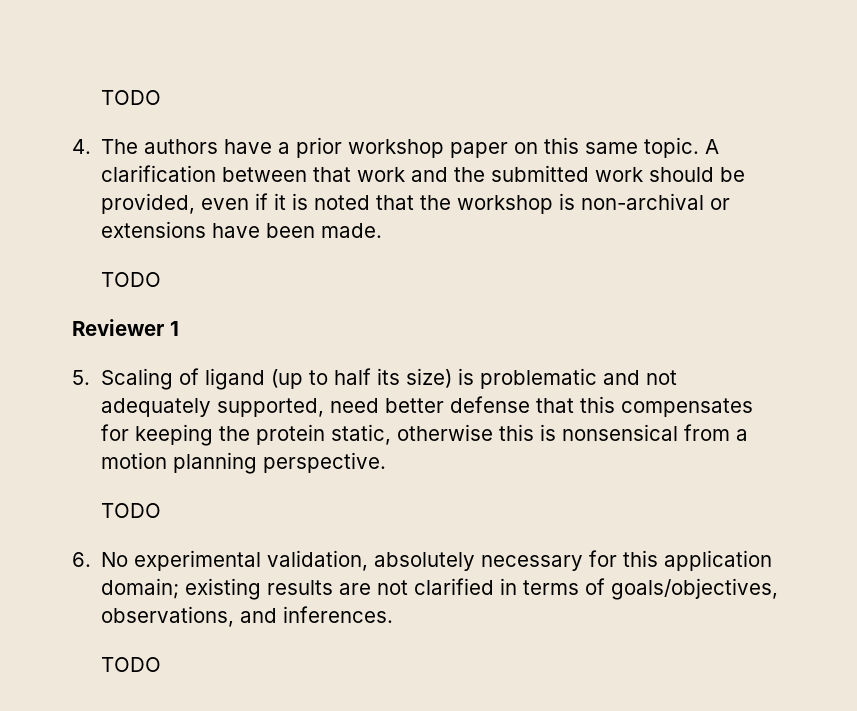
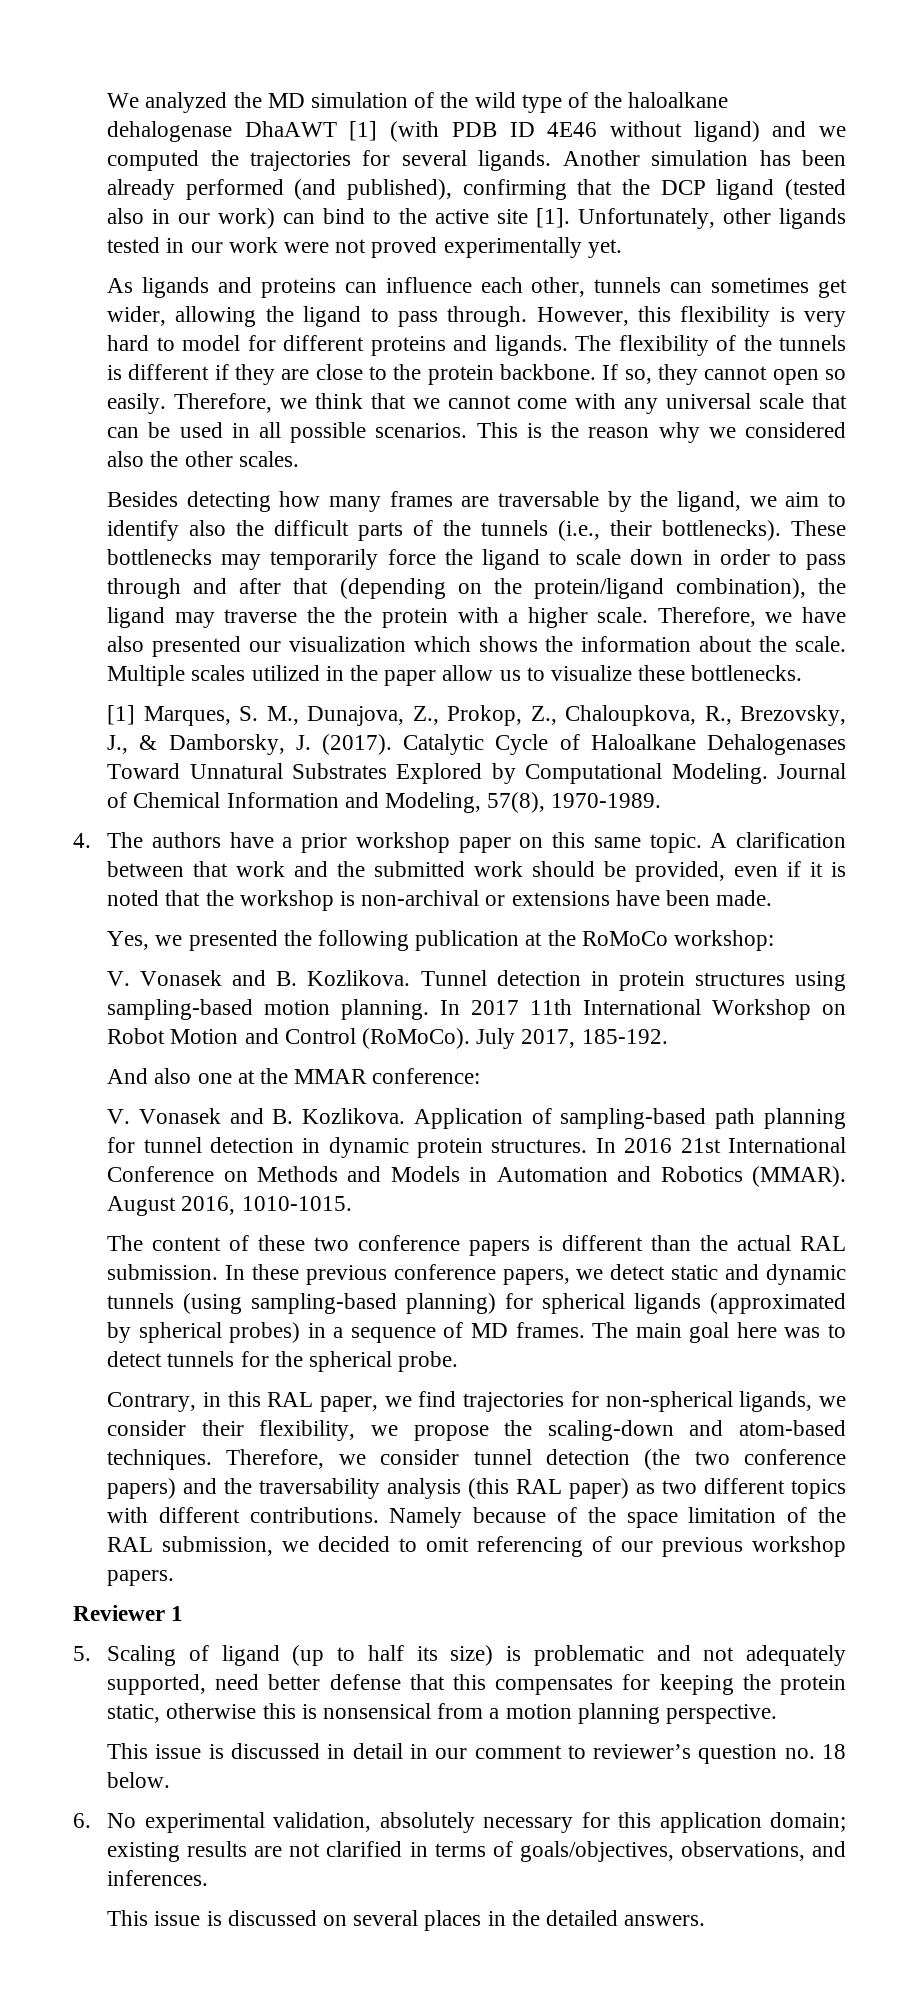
[100,90,161,105] TODO -> [107,92,729,113] [107,121,846,142] [107,150,846,171] [107,179,846,200] [107,208,846,229] [107,237,622,258] [107,277,847,298] [107,306,846,327] [107,335,847,356] [107,364,846,385] [107,393,847,414] [107,422,846,443] [107,451,299,467] [107,491,846,512] [107,520,846,541] [107,549,846,570] [107,578,846,599] [107,607,847,628] [107,636,846,657] [107,665,803,686] [107,705,846,726] [107,734,846,755] [107,763,846,784] [107,792,662,813] We analyzed the MD simulation of the wild type of the haloalkane dehalogenase DhaAWT [1] (with PDB ID 4E46 without ligand) and we computed the trajectories for several ligands. Another simulation has been already performed (and published), confirming that the DCP ligand (tested also in our work) can bind to the active site [1]. Unfortunately, other ligands tested in our work were not proved experimentally yet. // As ligands and proteins can influence each other, tunnels can sometimes get wider, allowing the ligand to pass through. However, this flexibility is very hard to model for different proteins and ligands. The flexibility of the tunnels is different if they are close to the protein backbone. If so, they cannot open so easily. Therefore, we think that we cannot come with any universal scale that can be used in all possible scenarios. This is the reason why we considered also the other scales. // Besides detecting how many frames are traversable by the ligand, we aim to identify also the difficult parts of the tunnels (i.e., their bottlenecks). These bottlenecks may temporarily force the ligand to scale down in order to pass through and after that (depending on the protein/ligand combination), the ligand may traverse the the protein with a higher scale. Therefore, we have also presented our visualization which shows the information about the scale. Multiple scales utilized in the paper allow us to visualize these bottlenecks. // [1] Marques, S. M., Dunajova, Z., Prokop, Z., Chaloupkova, R., Brezovsky, J., & Damborsky, J. (2017). Catalytic Cycle of Haloalkane Dehalogenases Toward Unnatural Substrates Explored by Computational Modeling. Journal of Chemical Information and Modeling, 57(8), 1970-1989.
[100,272,161,287] TODO -> [107,930,775,951] [107,970,847,991] [107,999,846,1020] [107,1028,668,1049] [107,1068,481,1084] [107,1108,846,1129] [107,1137,846,1158] [107,1166,846,1187] [107,1196,352,1216] [107,1235,846,1256] [107,1264,846,1285] [107,1293,846,1314] [107,1322,847,1343] [107,1351,459,1372] [107,1391,846,1412] [107,1420,846,1441] [107,1449,846,1470] [107,1478,846,1499] [107,1507,846,1528] [107,1536,846,1557] [107,1570,175,1586] Yes, we presented the following publication at the RoMoCo workshop: // V. Vonasek and B. Kozlikova. Tunnel detection in protein structures using sampling-based motion planning. In 2017 11th International Workshop on Robot Motion and Control (RoMoCo). July 2017, 185-192. // And also one at the MMAR conference: // V. Vonasek and B. Kozlikova. Application of sampling-based path planning for tunnel detection in dynamic protein structures. In 2016 21st International Conference on Methods and Models in Automation and Robotics (MMAR). August 2016, 1010-1015. // The content of these two conference papers is different than the actual RAL submission. In these previous conference papers, we detect static and dynamic tunnels (using sampling-based planning) for spherical ligands (approximated by spherical probes) in a sequence of MD frames. The main goal here was to detect tunnels for the spherical probe. // Contrary, in this RAL paper, we find trajectories for non-spherical ligands, we consider their flexibility, we propose the scaling-down and atom-based techniques. Therefore, we consider tunnel detection (the two conference papers) and the traversability analysis (this RAL paper) as two different topics with different contributions. Namely because of the space limitation of the RAL submission, we decided to omit referencing of our previous workshop papers.
[100,503,161,518] TODO -> [107,1743,847,1764] [107,1772,171,1788] This issue is discussed in detail in our comment to reviewer’s question no. 18 below.
[100,657,161,672] TODO -> [107,1910,706,1931] This issue is discussed on several places in the detailed answers.

